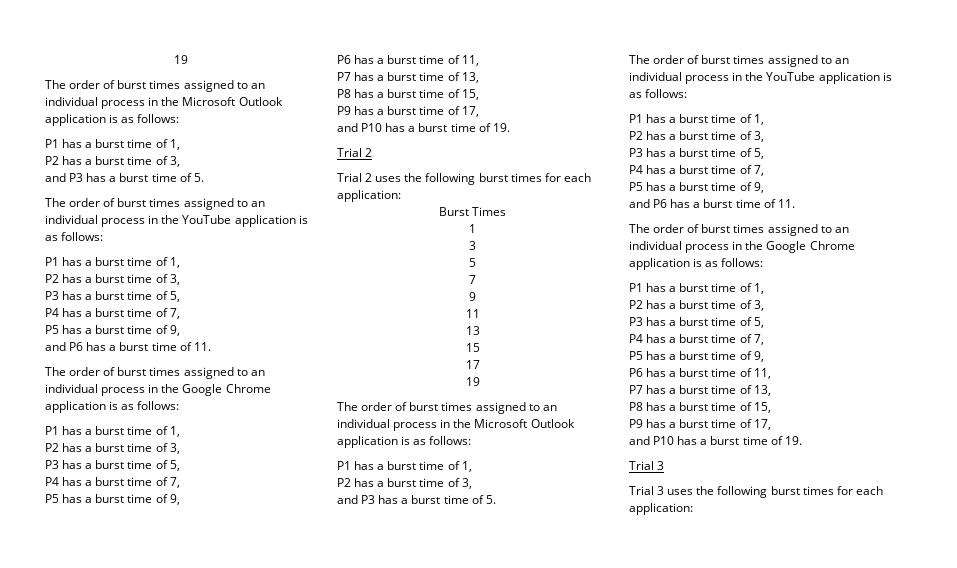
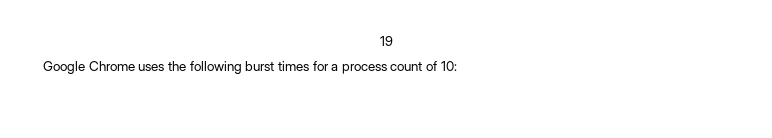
[173,55,188,64] [45,80,265,92] [45,97,283,109] [45,114,180,126] [45,139,180,150] [45,156,180,167] [45,173,204,182] [45,198,265,210] [45,215,308,227] [45,232,104,241] [45,257,180,268] [45,274,180,285] [45,291,180,302] [45,308,180,319] [45,325,180,336] [45,342,211,351] [45,367,265,379] [45,384,271,396] [45,401,180,413] [45,426,180,437] [45,443,180,454] [45,460,180,471] [45,477,180,488] [45,494,180,505] [337,55,479,66] [337,72,479,83] [337,89,479,100] [337,106,479,117] [337,123,510,132] [337,148,373,157] [337,173,591,185] [337,190,401,202] [438,207,507,216] [469,224,476,233] [469,241,476,250] [469,258,476,267] [469,275,476,284] [469,292,476,301] [465,309,480,318] [465,326,480,335] [465,343,480,352] [465,360,480,369] [465,377,480,386] [337,402,557,414] [337,419,575,431] [337,436,472,448] [337,461,472,472] [337,478,472,489] [337,495,496,504] [629,55,849,67] [629,72,892,84] [629,89,688,98] [629,114,764,125] [629,131,764,142] [629,148,764,159] [629,165,764,176] [629,182,764,193] [629,199,795,208] [629,224,849,236] [629,241,855,253] [629,258,764,270] [629,283,764,294] [629,300,764,311] [629,317,764,328] [629,334,764,345] [629,351,764,362] [629,368,771,379] [629,385,771,396] [629,402,771,413] [629,419,771,430] [629,436,802,445] [629,461,665,470] [629,486,883,498] [629,503,693,515] 19 // The order of burst times assigned to an individual process in the Microsoft Outlook application is as follows: // P1 has a burst time of 1, // P2 has a burst time of 3, // and P3 has a burst time of 5. // The order of burst times assigned to an individual process in the YouTube application is as follows: // P1 has a burst time of 1, // P2 has a burst time of 3, // P3 has a burst time of 5, // P4 has a burst time of 7, // P5 has a burst time of 9, // and P6 has a burst time of 11. // The order of burst times assigned to an individual process in the Google Chrome application is as follows: // P1 has a burst time of 1, // P2 has a burst time of 3, // P3 has a burst time of 5, // P4 has a burst time of 7, // P5 has a burst time of 9, // P6 has a burst time of 11, // P7 has a burst time of 13, // P8 has a burst time of 15, // P9 has a burst time of 17, // and P10 has a burst time of 19. // Trial 2 // Trial 2 uses the following burst times for each application: // Burst Times // 1 // 3 // 5 // 7 // 9 // 11 // 13 // 15 // 17 // 19 // The order of burst times assigned to an individual process in the Microsoft Outlook application is as follows: // P1 has a burst time of 1, // P2 has a burst time of 3, // and P3 has a burst time of 5. // The order of burst times assigned to an individual process in the YouTube application is as follows: // P1 has a burst time of 1, // P2 has a burst time of 3, // P3 has a burst time of 5, // P4 has a burst time of 7, // P5 has a burst time of 9, // and P6 has a burst time of 11. // The order of burst times assigned to an individual process in the Google Chrome application is as follows: // P1 has a burst time of 1, // P2 has a burst time of 3, // P3 has a burst time of 5, // P4 has a burst time of 7, // P5 has a burst time of 9, // P6 has a burst time of 11, // P7 has a burst time of 13, // P8 has a burst time of 15, // P9 has a burst time of 17, // and P10 has a burst time of 19. // Trial 3 // Trial 3 uses the following burst times for each application: -> [379,36,393,46] [43,61,457,74] 19 // Google Chrome uses the following burst times for a process count of 10:

